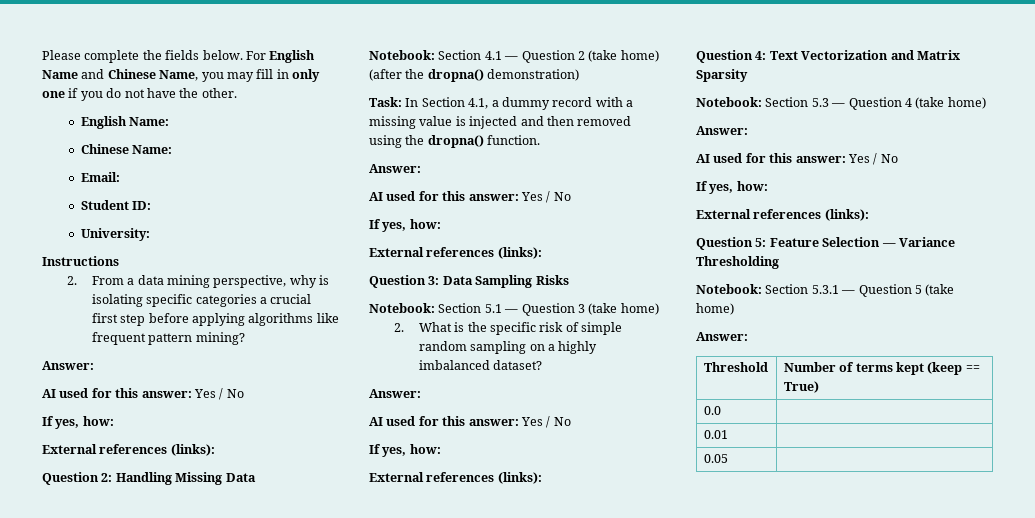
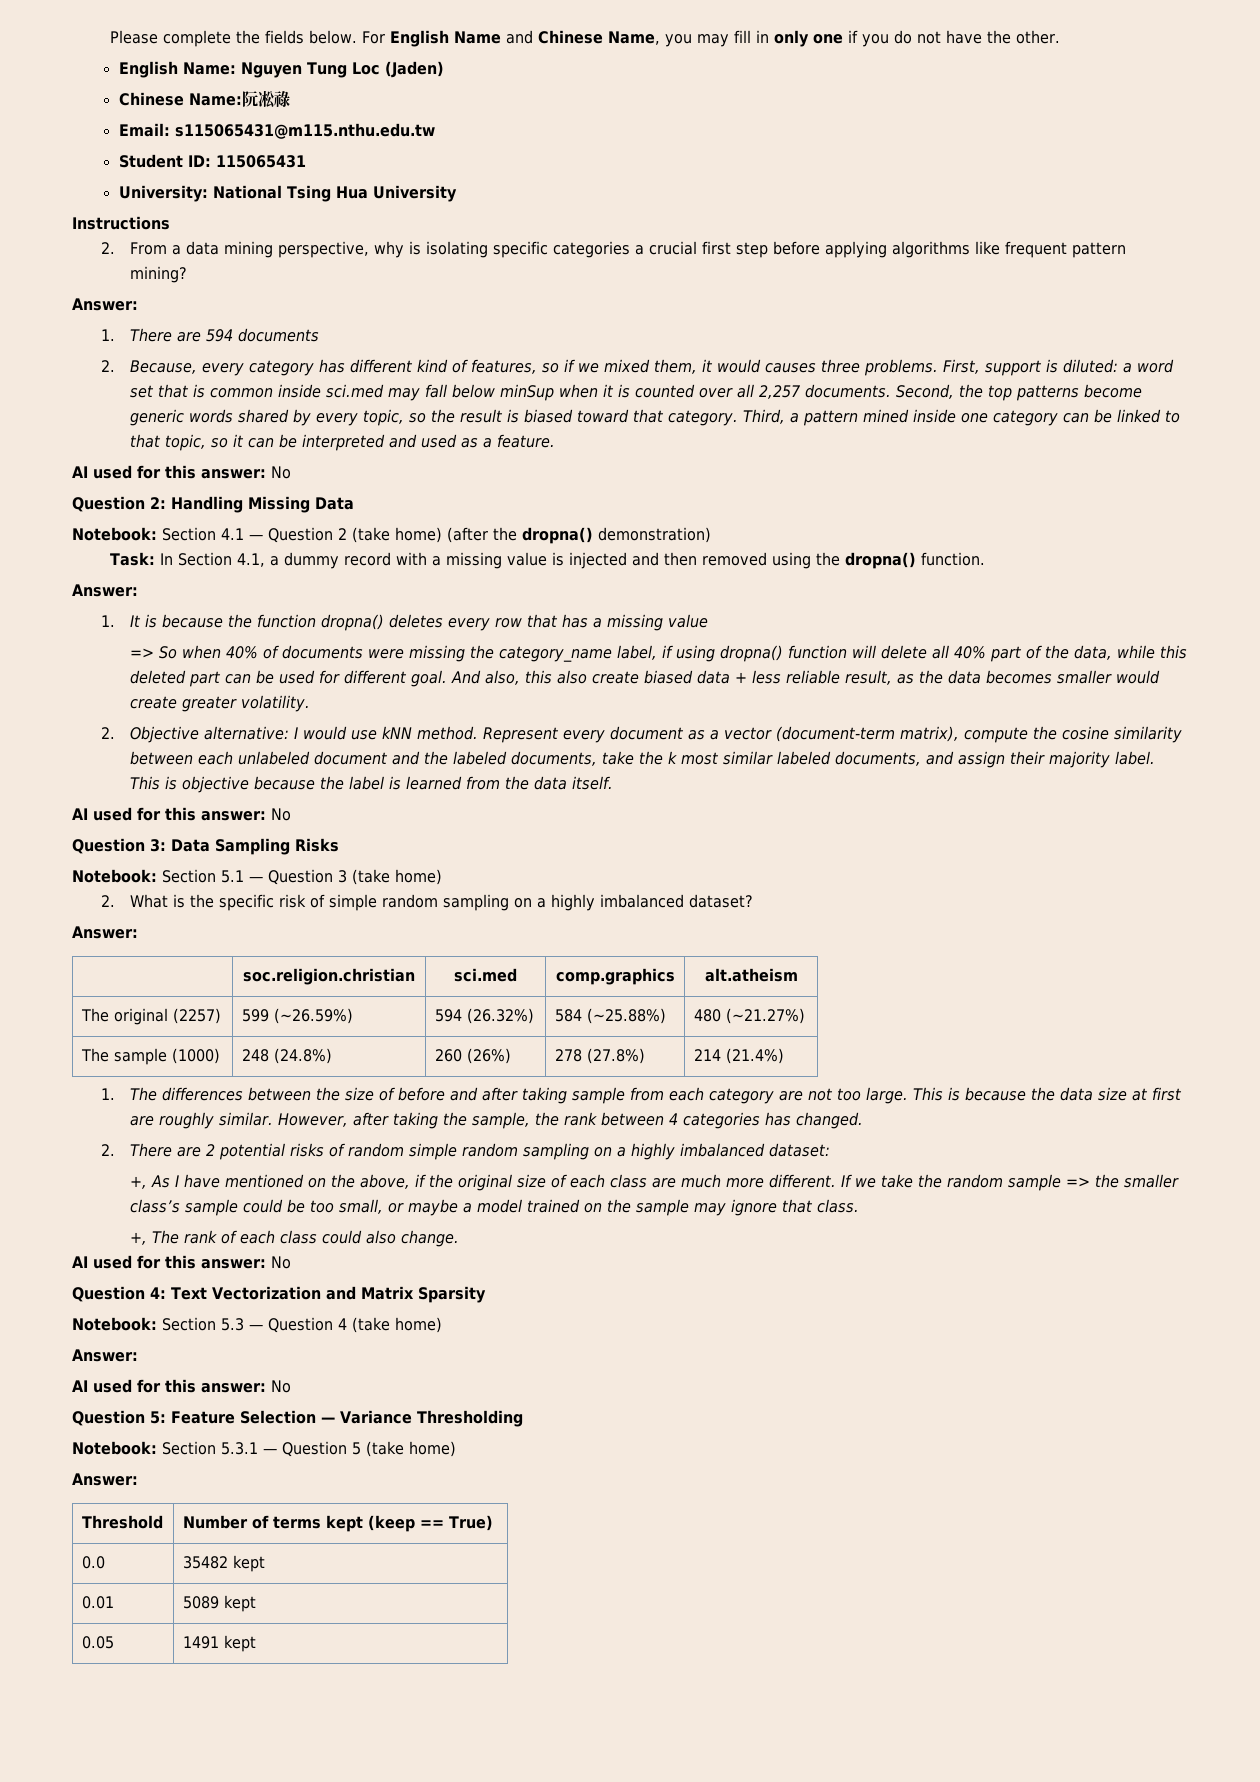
(170, 121) none -> [240,61,444,78] Nguyen Tung Loc (Jaden)
(173, 149) none -> [241,90,290,109] 阮凇祿
(120, 177) none -> [174,123,435,139] s115065431@m115.nthu.edu.tw
(152, 205) none -> [215,155,306,168] 115065431
(150, 234) none -> [212,185,457,202] National Tsing Hua University
[42,388,244,400] [42,416,114,429] [42,444,215,456] // AI used for this answer: Yes / No // If yes, how: // External references (links): -> [101,328,320,342] [101,359,1175,376] [130,384,1143,401] [130,409,1181,426] [130,434,556,451] [72,465,291,479] // 1. There are 594 documents // 2. Because, every category has different kind of features, so if we mixed them, it would causes three problems. First, support is diluted: a word set that is common inside sci.med may fall below minSup when it is counted over all 2,257 documents. Second, the top patterns become generic words shared by every topic, so the result is biased toward that category. Third, a pattern mined inside one category can be linked to that topic, so it can be interpreted and used as a feature. // AI used for this answer: No
[369,191,571,203] [369,219,441,232] [369,247,542,259] // AI used for this answer: Yes / No // If yes, how: // External references (links): -> [101,614,709,631] [130,645,1188,662] [130,670,1161,687] [130,695,311,712] [101,726,1183,743] [130,751,1156,768] [130,776,614,793] [72,807,291,821] // 1. It is because the function dropna() deletes every row that has a missing value // => So when 40% of documents were missing the category_name label, if using dropna() function will delete all 40% part of the data, while this deleted part can be used for different goal. And also, this also create biased data + less reliable result, as the data becomes smaller would create greater volatility. // 2. Objective alternative: I would use kNN method. Represent every document as a vector (document-term matrix), compute the cosine similarity between each unlabeled document and the labeled documents, take the k most similar labeled documents, and assign their majority label. This is objective because the label is learned from the data itself. // AI used for this answer: No
[369,416,571,428] [369,444,441,457] [369,472,542,484] // AI used for this answer: Yes / No // If yes, how: // External references (links): -> [243,968,415,985] [454,968,517,982] [555,968,675,985] [704,968,798,982] [80,1008,221,1025] [241,1008,353,1024] [434,1008,534,1024] [554,1008,666,1024] [693,1008,805,1024] [80,1048,220,1065] [241,1048,332,1064] [434,1048,511,1064] [554,1048,645,1064] [693,1048,784,1064] [101,1087,1183,1104] [130,1112,863,1129] [101,1143,831,1160] [130,1174,1180,1191] [130,1199,860,1216] [130,1230,460,1247] [72,1255,291,1269] // | soc.religion.christian | sci.med | comp.graphics | alt.atheism // The original (2257) | 599 (~26.59%) | 594 (26.32%) | 584 (~25.88%) | 480 (~21.27%) // The sample (1000) | 248 (24.8%) | 260 (26%) | 278 (27.8%) | 214 (21.4%) // 1. The differences between the size of before and after taking sample from each category are not too large. This is because the data size at first are roughly similar. However, after taking the sample, the rank between 4 categories has changed. // 2. There are 2 potential risks of random simple random sampling on a highly imbalanced dataset: // +, As I have mentioned on the above, if the original size of each class are much more different. If we take the random sample => the smaller class’s sample could be too small, or maybe a model trained on the sample may ignore that class. // +, The rank of each class could also change. // AI used for this answer: No
[847,153,898,165] [696,181,768,194] [696,209,869,221] Yes / No // If yes, how: // External references (links): -> [271,1380,291,1393] No
(721, 410) none -> [182,1555,265,1572] 35482 kept
(728, 434) none -> [182,1595,256,1612] 5089 kept
(728, 458) none -> [182,1635,256,1652] 1491 kept

